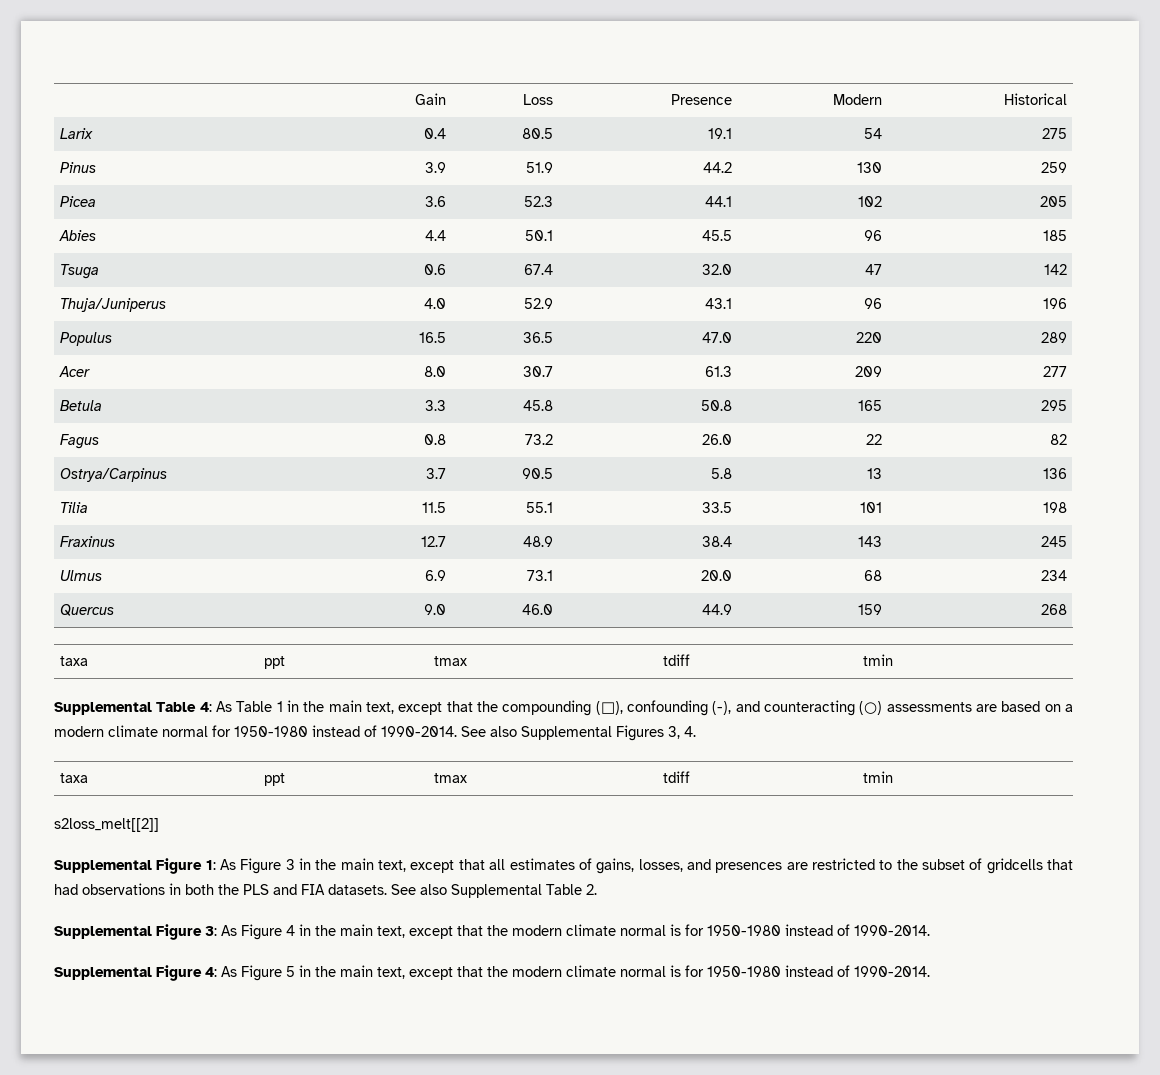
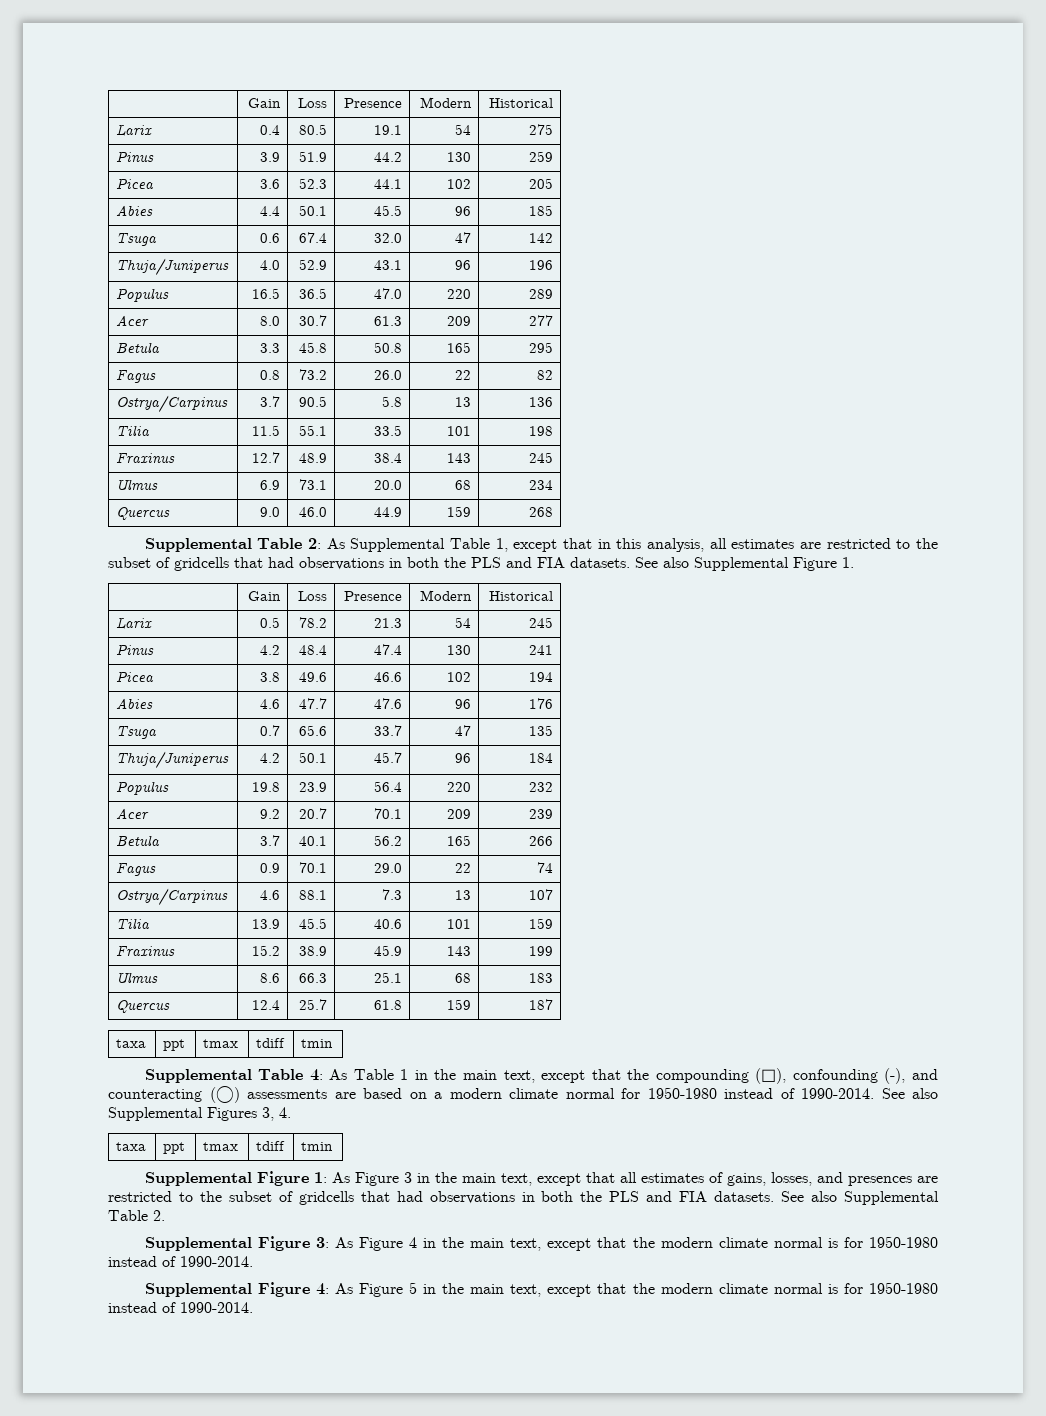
(1067, 609) none -> [144,538,939,552] [108,557,854,571] [247,591,281,601] [297,591,327,601] [343,591,402,601] [419,590,472,601] [488,591,553,601] [116,618,153,629] [259,617,280,628] [298,617,327,628] [373,618,402,628] [454,617,471,628] [528,617,553,628] [116,644,155,656] [259,645,280,655] [298,645,327,655] [373,644,402,655] [446,645,471,655] [528,645,553,655] [116,671,155,682] [259,672,280,682] [298,672,327,682] [373,672,402,682] [446,672,471,682] [528,672,553,682] [116,698,154,709] [259,699,280,709] [298,698,327,709] [373,698,402,709] [454,699,471,709] [528,698,553,709] [116,726,158,739] [259,725,280,736] [298,725,327,736] [373,725,402,736] [454,725,471,736] [528,725,553,736] [116,751,230,769] [259,753,280,763] [298,752,327,763] [373,752,402,763] [454,753,471,763] [528,753,553,763] [116,781,170,795] [251,782,280,792] [298,782,327,792] [373,781,402,792] [446,782,471,792] [528,782,553,792] [116,808,150,819] [259,809,280,819] [298,808,327,819] [373,808,402,819] [446,809,471,819] [528,809,553,819] [116,835,161,846] [259,835,280,846] [298,836,327,846] [373,835,402,846] [446,835,471,846] [528,836,553,846] [116,862,157,876] [259,863,280,873] [298,862,327,873] [373,863,402,873] [454,863,471,873] [536,862,553,873] [116,888,229,906] [259,890,280,900] [298,890,327,900] [381,889,402,900] [454,890,471,900] [528,889,553,900] [116,918,151,929] [251,919,280,929] [298,918,327,929] [373,919,402,929] [446,919,471,929] [528,918,553,929] [116,945,176,957] [251,945,280,956] [298,946,327,956] [373,945,402,956] [446,946,471,956] [528,946,553,956] [116,972,159,984] [259,973,280,983] [298,973,327,983] [373,972,402,983] [454,973,471,983] [528,973,553,983] [116,1000,171,1013] [251,1000,280,1010] [298,999,327,1010] [373,1000,402,1010] [446,999,471,1010] [528,999,553,1010] // Supplemental Table 2: As Supplemental Table 1, except that in this analysis, all estimates are restricted to the subset of gridcells that had observations in both the PLS and FIA datasets. See also Supplemental Figure 1. // | Gain | Loss | Presence | Modern | Historical // Larix | 0.5 | 78.2 | 21.3 | 54 | 245 // Pinus | 4.2 | 48.4 | 47.4 | 130 | 241 // Picea | 3.8 | 49.6 | 46.6 | 102 | 194 // Abies | 4.6 | 47.7 | 47.6 | 96 | 176 // Tsuga | 0.7 | 65.6 | 33.7 | 47 | 135 // Thuja/Juniperus | 4.2 | 50.1 | 45.7 | 96 | 184 // Populus | 19.8 | 23.9 | 56.4 | 220 | 232 // Acer | 9.2 | 20.7 | 70.1 | 209 | 239 // Betula | 3.7 | 40.1 | 56.2 | 165 | 266 // Fagus | 0.9 | 70.1 | 29.0 | 22 | 74 // Ostrya/Carpinus | 4.6 | 88.1 | 7.3 | 13 | 107 // Tilia | 13.9 | 45.5 | 40.6 | 101 | 159 // Fraxinus | 15.2 | 38.9 | 45.9 | 143 | 199 // Ulmus | 8.6 | 66.3 | 25.1 | 68 | 183 // Quercus | 12.4 | 25.7 | 61.8 | 159 | 187
[54,818,159,832] // s2loss_melt[[2]] -> (334, 1146) none

